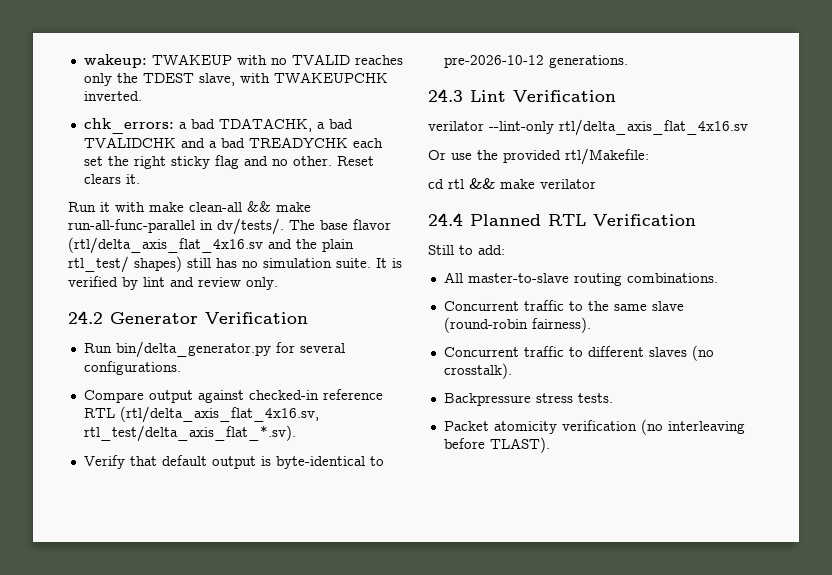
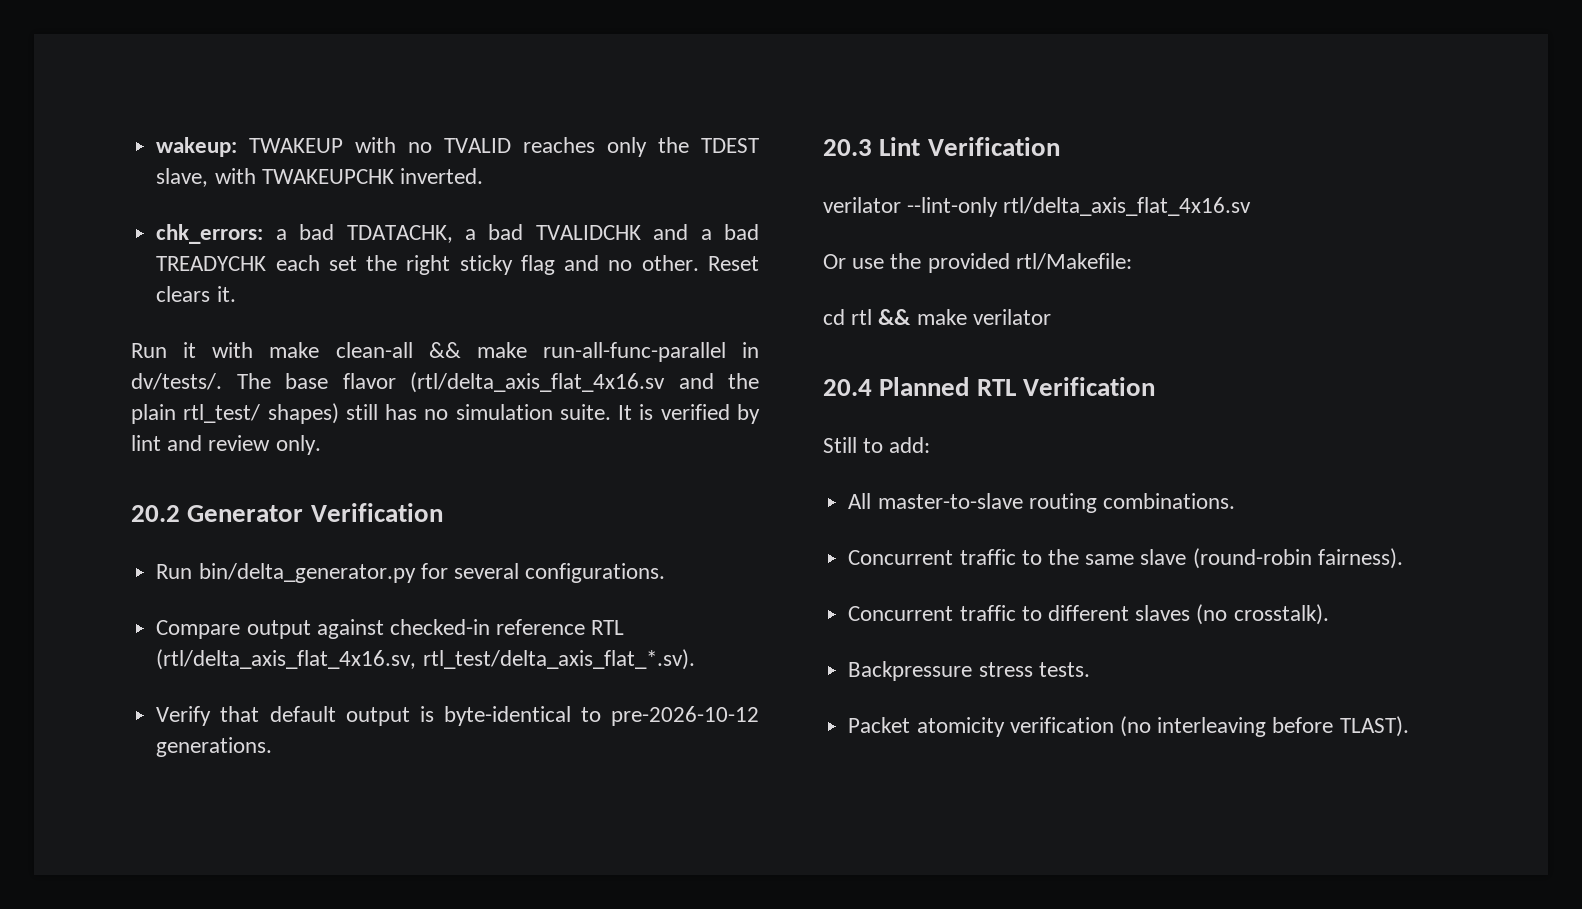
[68,311,103,324] 24.2 -> [131,505,180,522] 20.2
[428,89,463,102] 24.3 -> [823,139,872,156] 20.3
[428,213,463,226] 24.4 -> [823,379,872,396] 20.4

